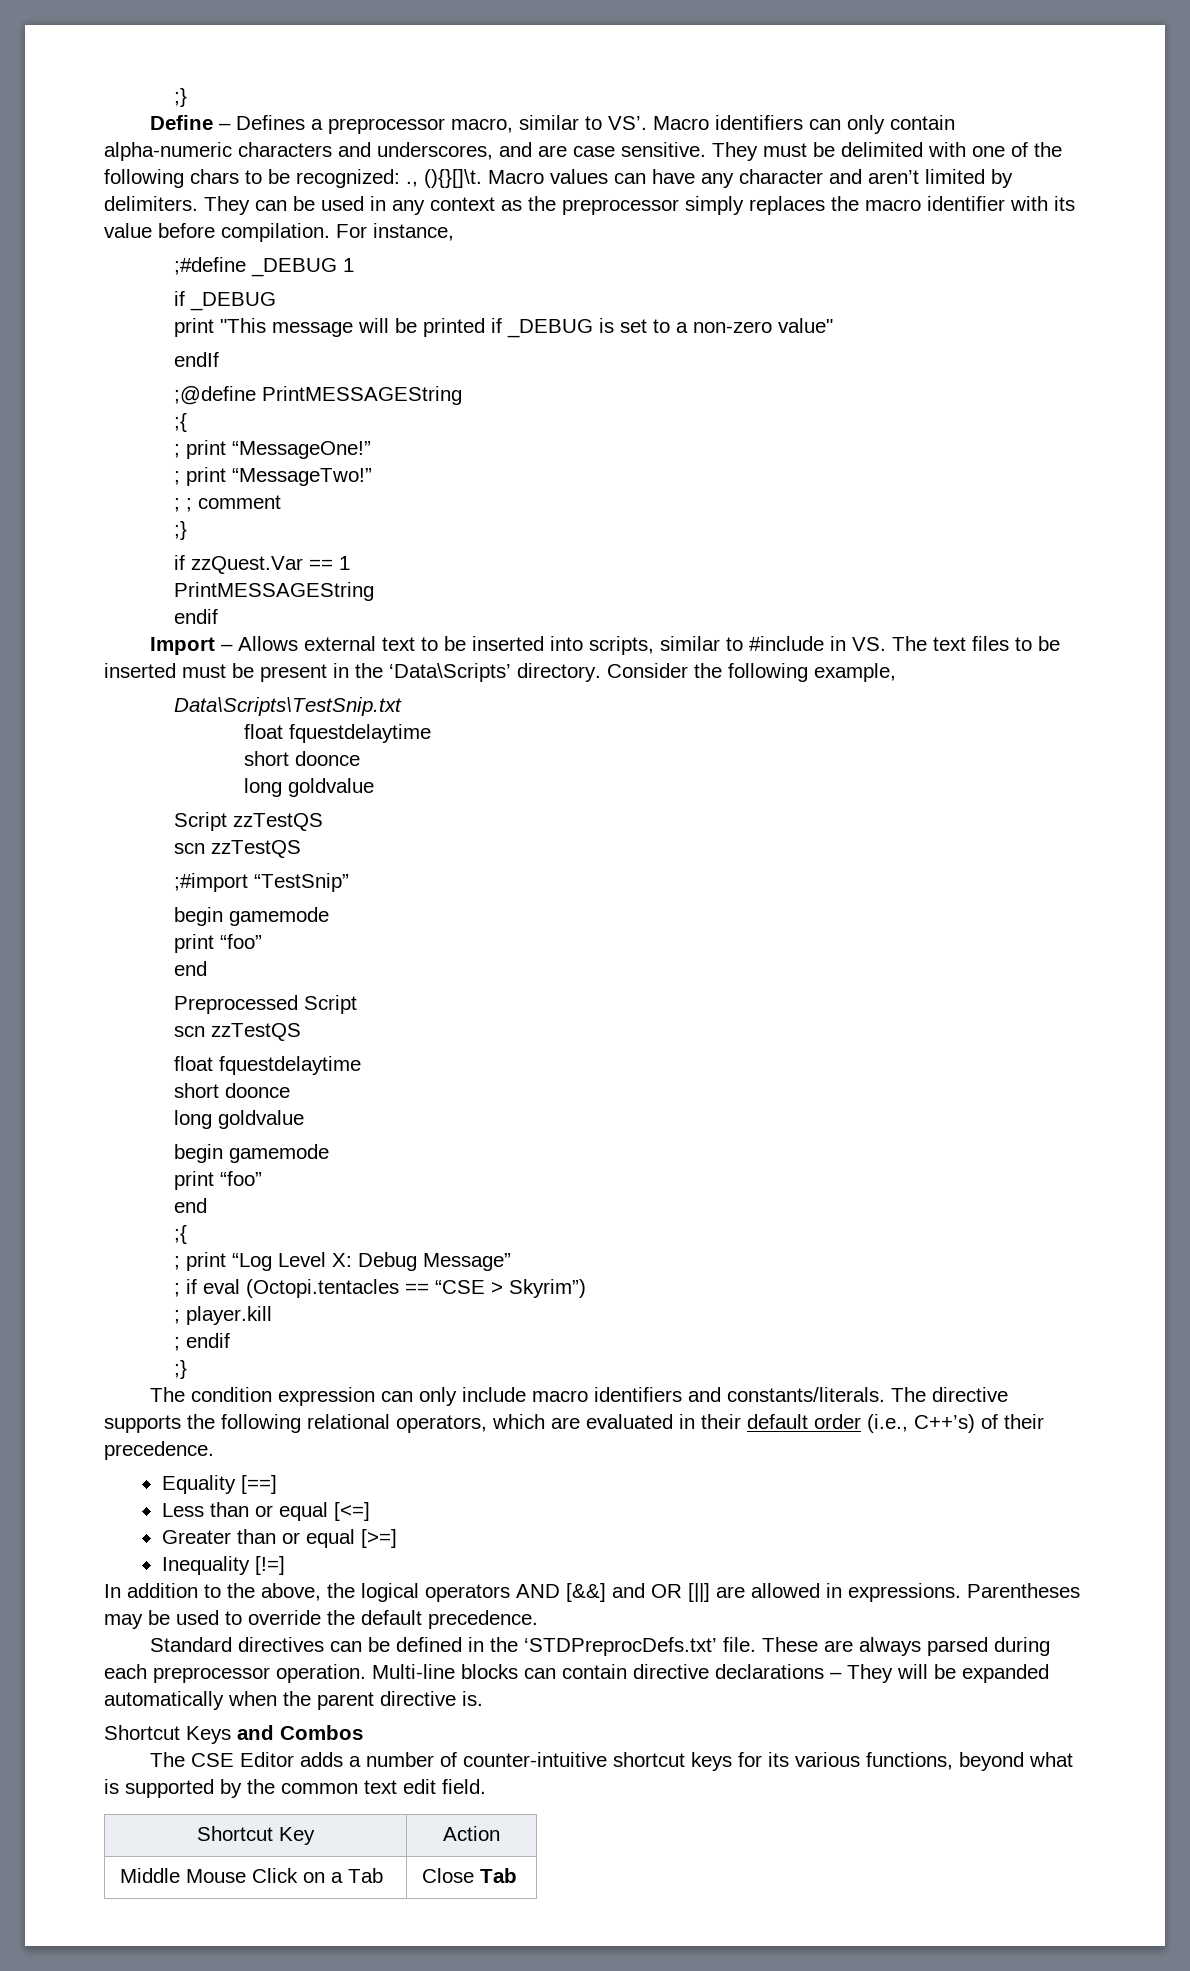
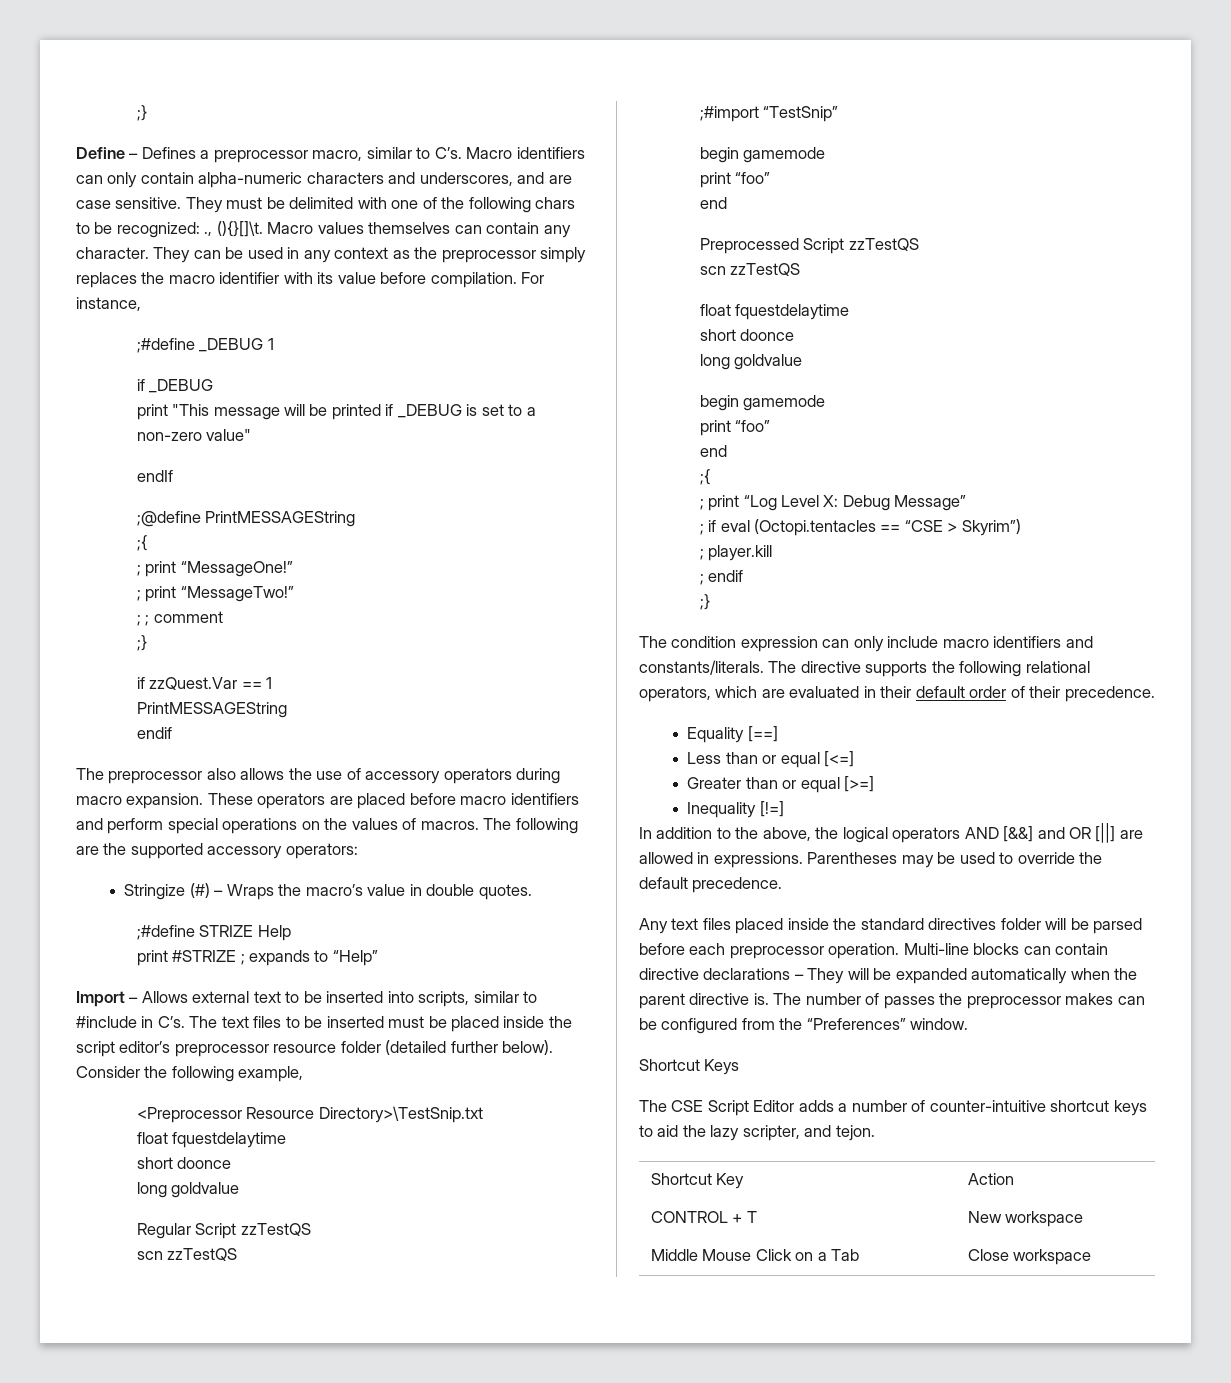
[608,116,648,130] VS’. -> [434,147,462,159] C’s.
[614,169,1013,188] [104,196,198,211] can have any character and aren’t limited by delimiters. -> [368,222,571,238] [76,247,149,259] themselves can contain any character.
(218, 616) none -> [76,768,561,784] [76,793,579,809] [76,818,578,834] [76,843,358,859] [124,883,532,900] [136,925,291,941] [136,950,378,966] // The preprocessor also allows the use of accessory operators during macro expansion. These operators are placed before macro identifiers and perform special operations on the values of macros. The following are the supported accessory operators: // Stringize (#) – Wraps the macro’s value in double quotes. // ;#define STRIZE Help // print #STRIZE ; expands to “Help”
[852,637,887,651] VS. -> [157,1016,185,1028] C’s.
[260,663,601,682] present in the ‘Data\Scripts’ directory. -> [451,1016,572,1032] [76,1040,554,1057] placed inside the script editor’s preprocessor resource folder (detailed further below).
[173,697,402,716] [243,724,431,743] [243,751,360,766] [243,778,374,797] Data\Scripts\TestSnip.txt // float fquestdelaytime // short doonce // long goldvalue // -> [136,1106,483,1123] [136,1132,287,1148] [136,1157,232,1169] [136,1182,240,1198] [136,1223,191,1239] <Preprocessor Resource Directory>\TestSnip.txt // float fquestdelaytime // short doonce // long goldvalue // Regular
(357, 1004) none -> [848,238,919,251] zzTestQS
[867,1414,975,1433] (i.e., C++’s) -> (1007, 692) none
[150,1637,1051,1656] Standard directives can be defined in the ‘STDPreprocDefs.txt’ file. These are always parsed during -> [639,918,1143,934] [639,943,685,955] Any text files placed inside the standard directives folder will be parsed before
(483, 1698) none -> [773,993,1145,1009] [639,1018,969,1034] The number of passes the preprocessor makes can be configured from the “Preferences” window.
[237,1725,363,1740] and Combos -> (740, 1067) none
(235, 1760) none -> [707,1100,749,1116] Script
[738,1752,1074,1771] [104,1779,486,1798] [197,1826,315,1845] [443,1826,500,1841] for its various functions, beyond what is supported by the common text edit field. // Shortcut Key | Action -> [639,1125,875,1141] [650,1173,745,1189] [967,1173,1014,1185] [650,1211,757,1223] [967,1211,1084,1227] to aid the lazy scripter, and tejon. // Shortcut Key | Action // CONTROL + T | New workspace
[480,1868,518,1883] Tab -> [1013,1249,1092,1265] workspace

